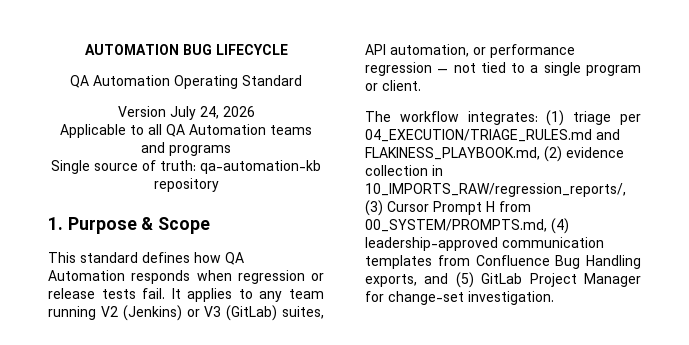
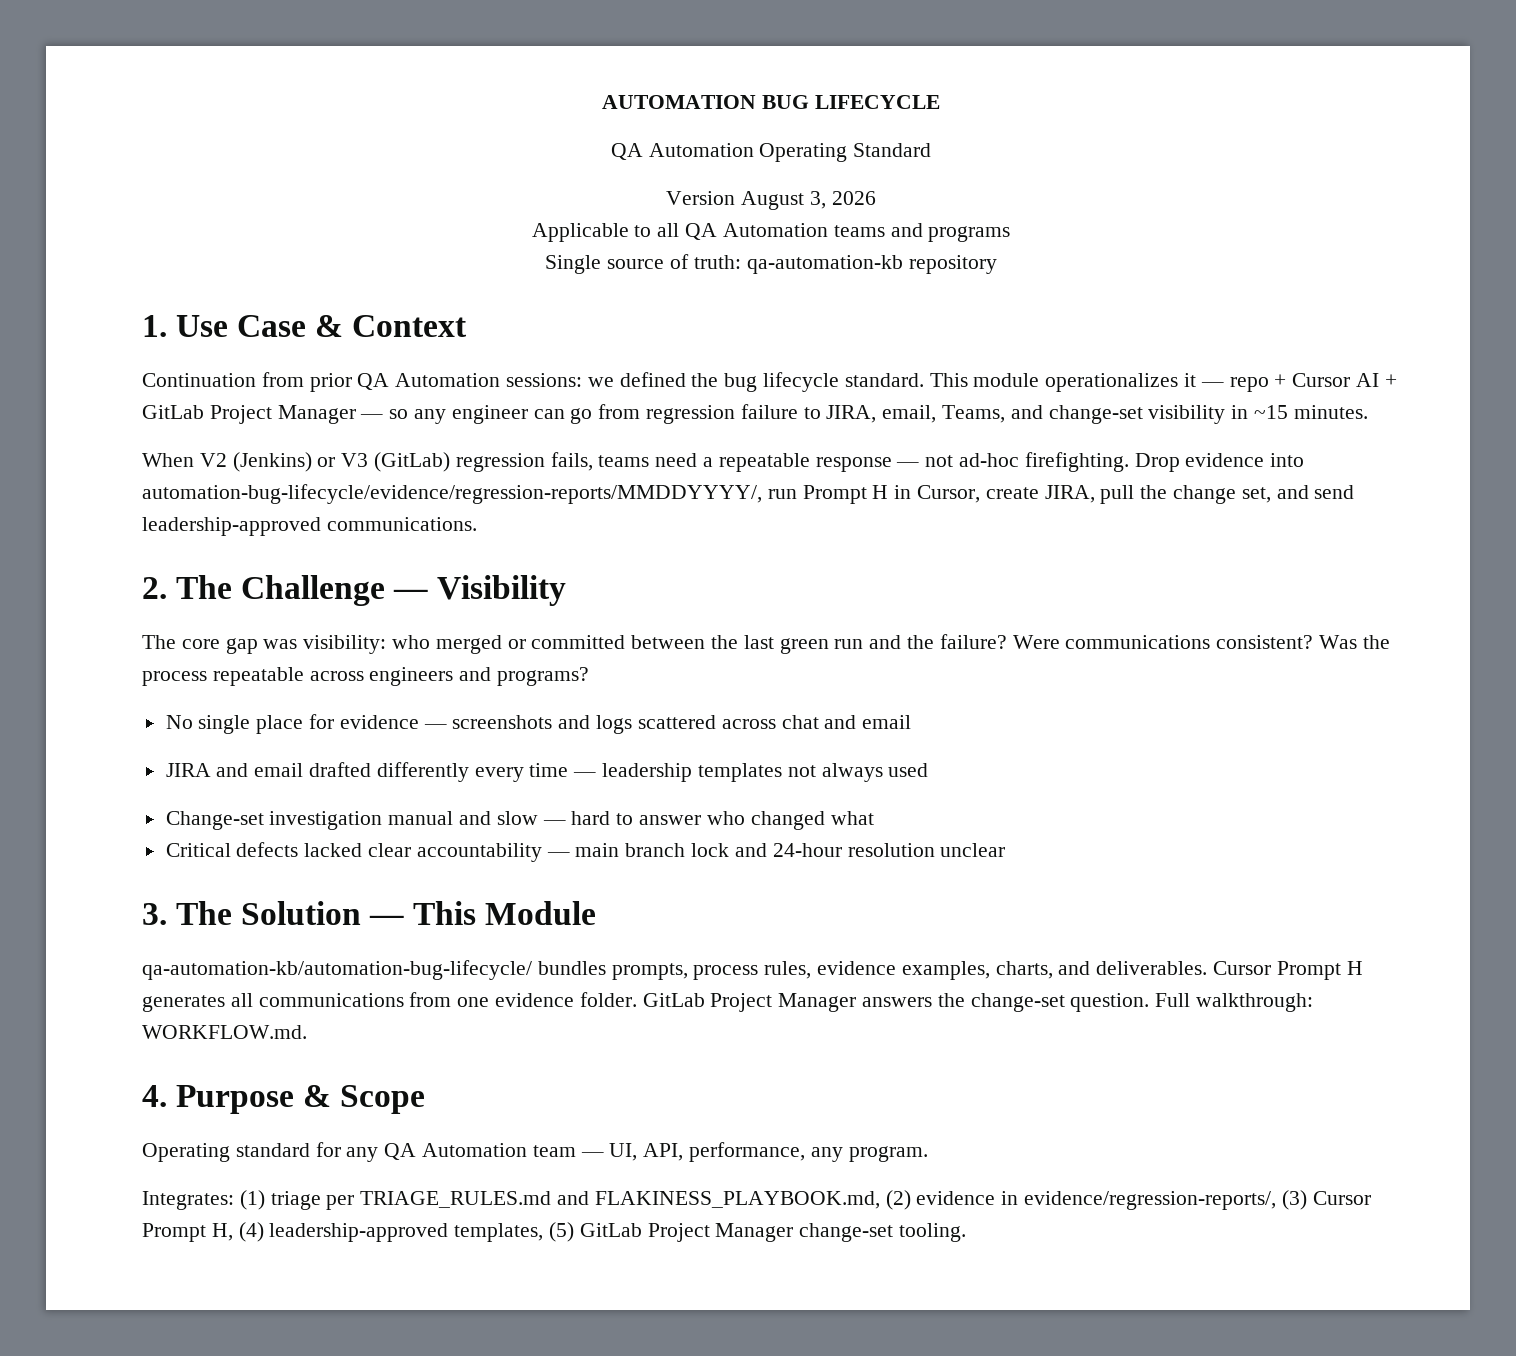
[169,106,219,120] July 24, -> [741,191,826,210] August 3,
[67,217,211,234] [48,252,244,265] [48,270,324,284] [48,288,325,302] [48,306,96,320] Purpose & Scope // This standard defines how QA Automation responds when regression or release tests fail. It applies to any team running -> [176,315,468,337] [142,372,1397,392] [142,404,1368,424] [142,453,194,467] Use Case & Context // Continuation from prior QA Automation sessions: we defined the bug lifecycle standard. This module operationalizes it — repo + Cursor AI + GitLab Project Manager — so any engineer can go from regression failure to JIRA, email, Teams, and change-set visibility in ~15 minutes. // When
[282,306,325,319] [365,44,575,58] [365,62,641,76] [365,80,421,91] [365,111,538,125] suites, API automation, or performance regression — not tied to a single program or client. // The workflow integrates: -> [455,452,1305,472] [142,484,1355,504] [142,517,477,536] [142,575,567,606] [142,634,1390,654] [142,667,590,686] [165,714,912,734] [165,762,929,782] [165,811,874,830] [165,842,1006,862] [142,901,597,925] [142,960,1363,980] [142,992,1314,1012] [142,1025,307,1039] [142,1085,426,1114] [142,1142,928,1162] [142,1191,234,1210] regression fails, teams need a repeatable response — not ad-hoc firefighting. Drop evidence into automation-bug-lifecycle/evidence/regression-reports/MMDDYYYY/, run Prompt H in Cursor, create JIRA, pull the change set, and send leadership-approved communications. // 2. The Challenge — Visibility // The core gap was visibility: who merged or committed between the last green run and the failure? Were communications consistent? Was the process repeatable across engineers and programs? // No single place for evidence — screenshots and logs scattered across chat and email // JIRA and email drafted differently every time — leadership templates not always used // Change-set investigation manual and slow — hard to answer who changed what // Critical defects lacked clear accountability — main branch lock and 24-hour resolution unclear // 3. The Solution — This Module // qa-automation-kb/automation-bug-lifecycle/ bundles prompts, process rules, evidence examples, charts, and deliverables. Cursor Prompt H generates all communications from one evidence folder. GitLab Project Manager answers the change-set question. Full walkthrough: WORKFLOW.md. // 4. Purpose & Scope // Operating standard for any QA Automation team — UI, API, performance, any program. // Integrates:
[365,129,592,142] 04_EXECUTION/TRIAGE_RULES.md -> [360,1191,552,1208] TRIAGE_RULES.md
[365,165,443,176] [365,183,626,197] [365,200,531,216] [365,218,569,234] [365,237,604,251] [365,255,641,269] [365,273,449,287] collection in 10_IMPORTS_RAW/regression_reports/, (3) Cursor Prompt H from 00_SYSTEM/PROMPTS.md, (4) leadership-approved communication templates from Confluence Bug Handling exports, and -> [1001,1190,1371,1210] [142,1222,544,1242] in evidence/regression-reports/, (3) Cursor Prompt H, (4) leadership-approved templates,
[365,291,554,305] for change-set investigation. -> [799,1223,967,1242] change-set tooling.

